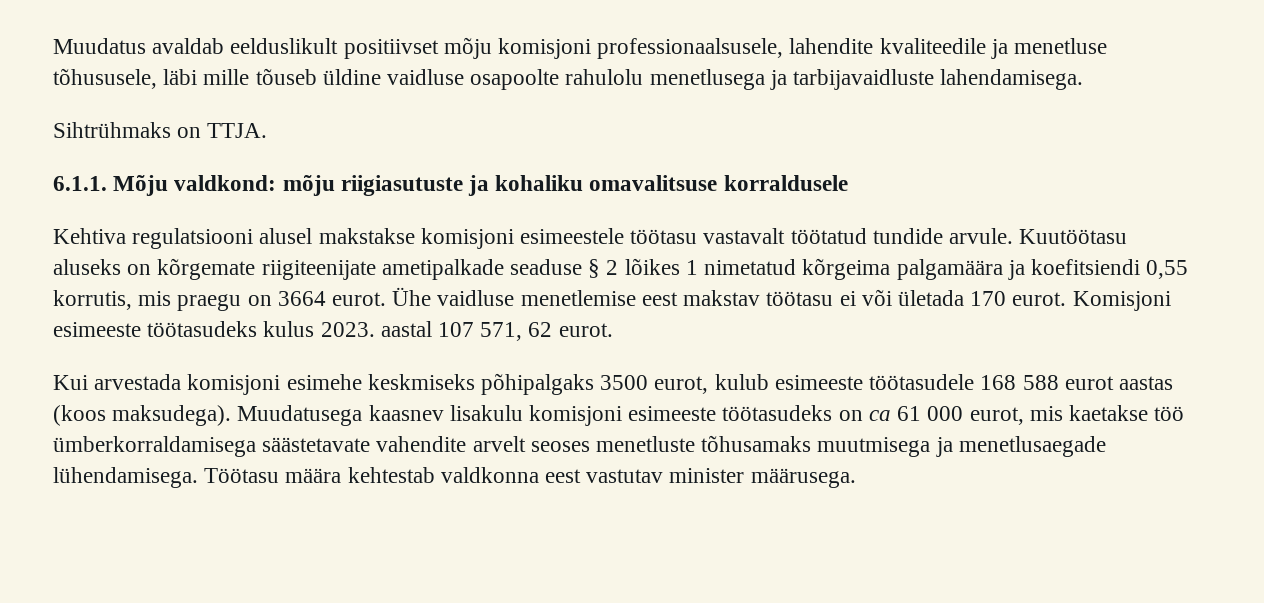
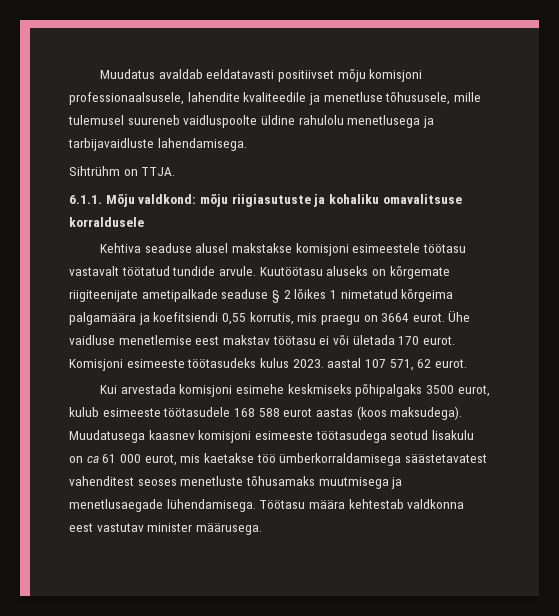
[230,38,339,54] eelduslikult -> [206,69,275,79] eeldatavasti
[163,68,560,90] läbi mille tõuseb üldine vaidluse osapoolte -> [453,92,481,102] [68,115,295,128] mille tulemusel suureneb vaidluspoolte üldine
[53,122,171,138] Sihtrühmaks -> [69,166,120,176] Sihtrühm
[132,228,254,249] regulatsiooni -> [144,243,192,253] seaduse
[449,405,523,421] lisakulu -> (195, 435) none
[722,405,833,421] töötasudeks -> [315,430,474,443] töötasudega seotud lisakulu
[262,436,526,452] säästetavate vahendite arvelt -> [404,454,487,463] [69,476,134,486] säästetavatest vahenditest

